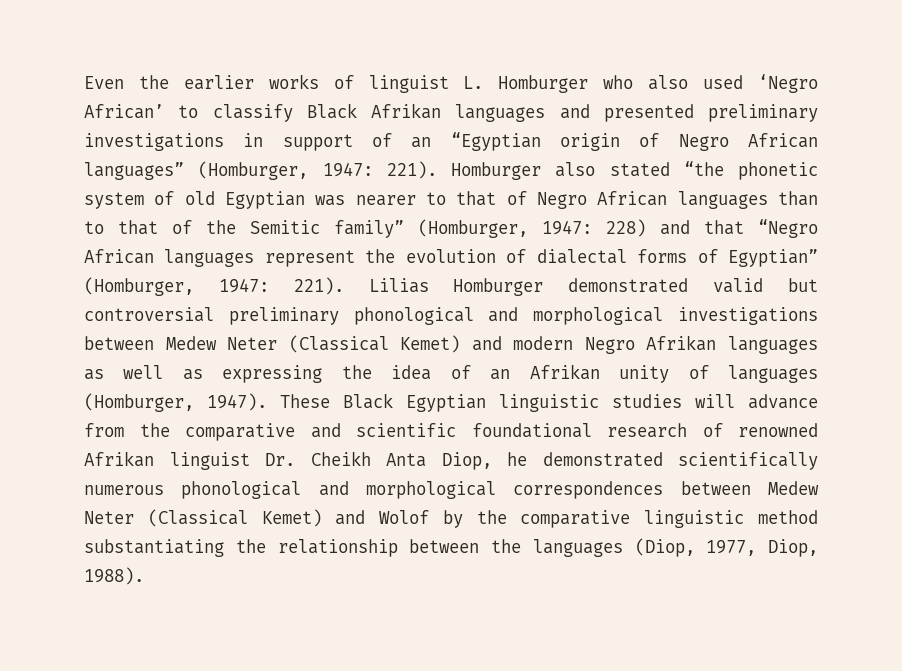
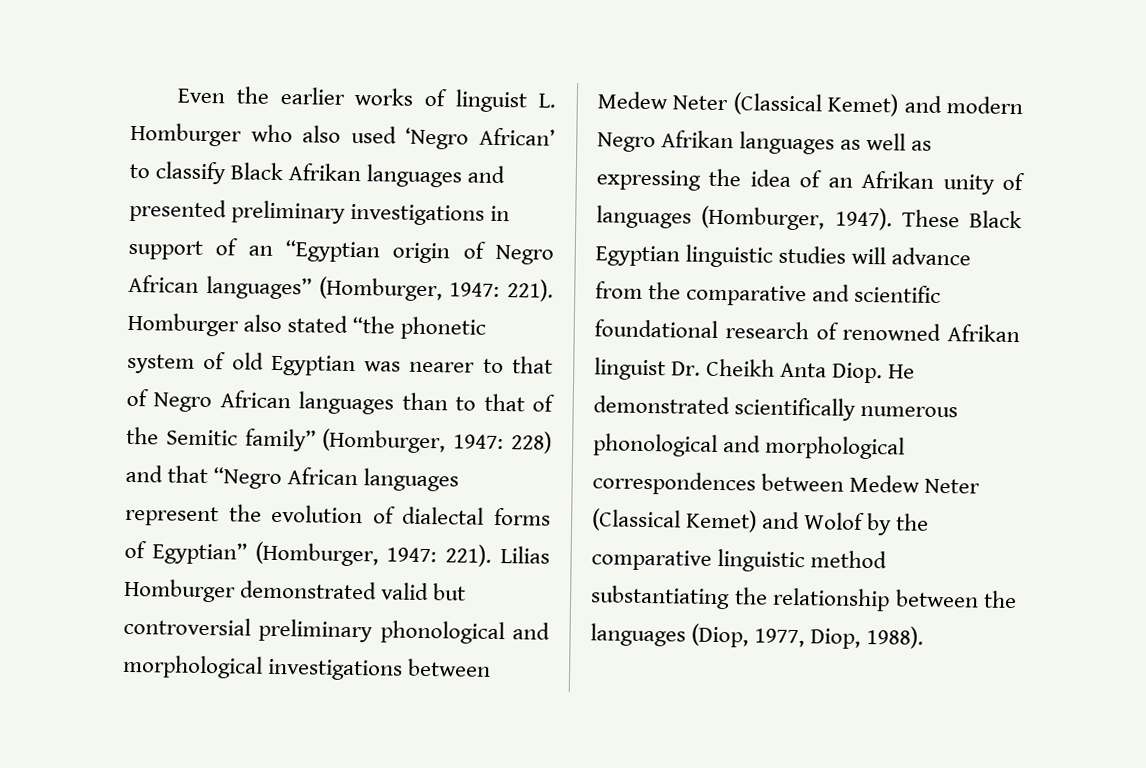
[441,452,527,470] Diop, he -> [832,362,916,384] Diop. He

